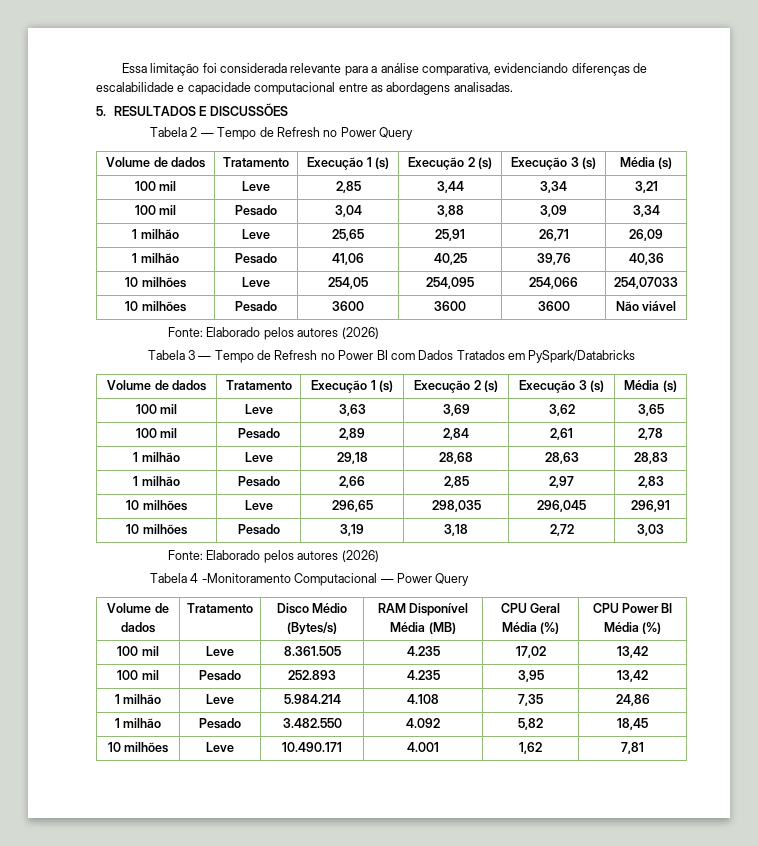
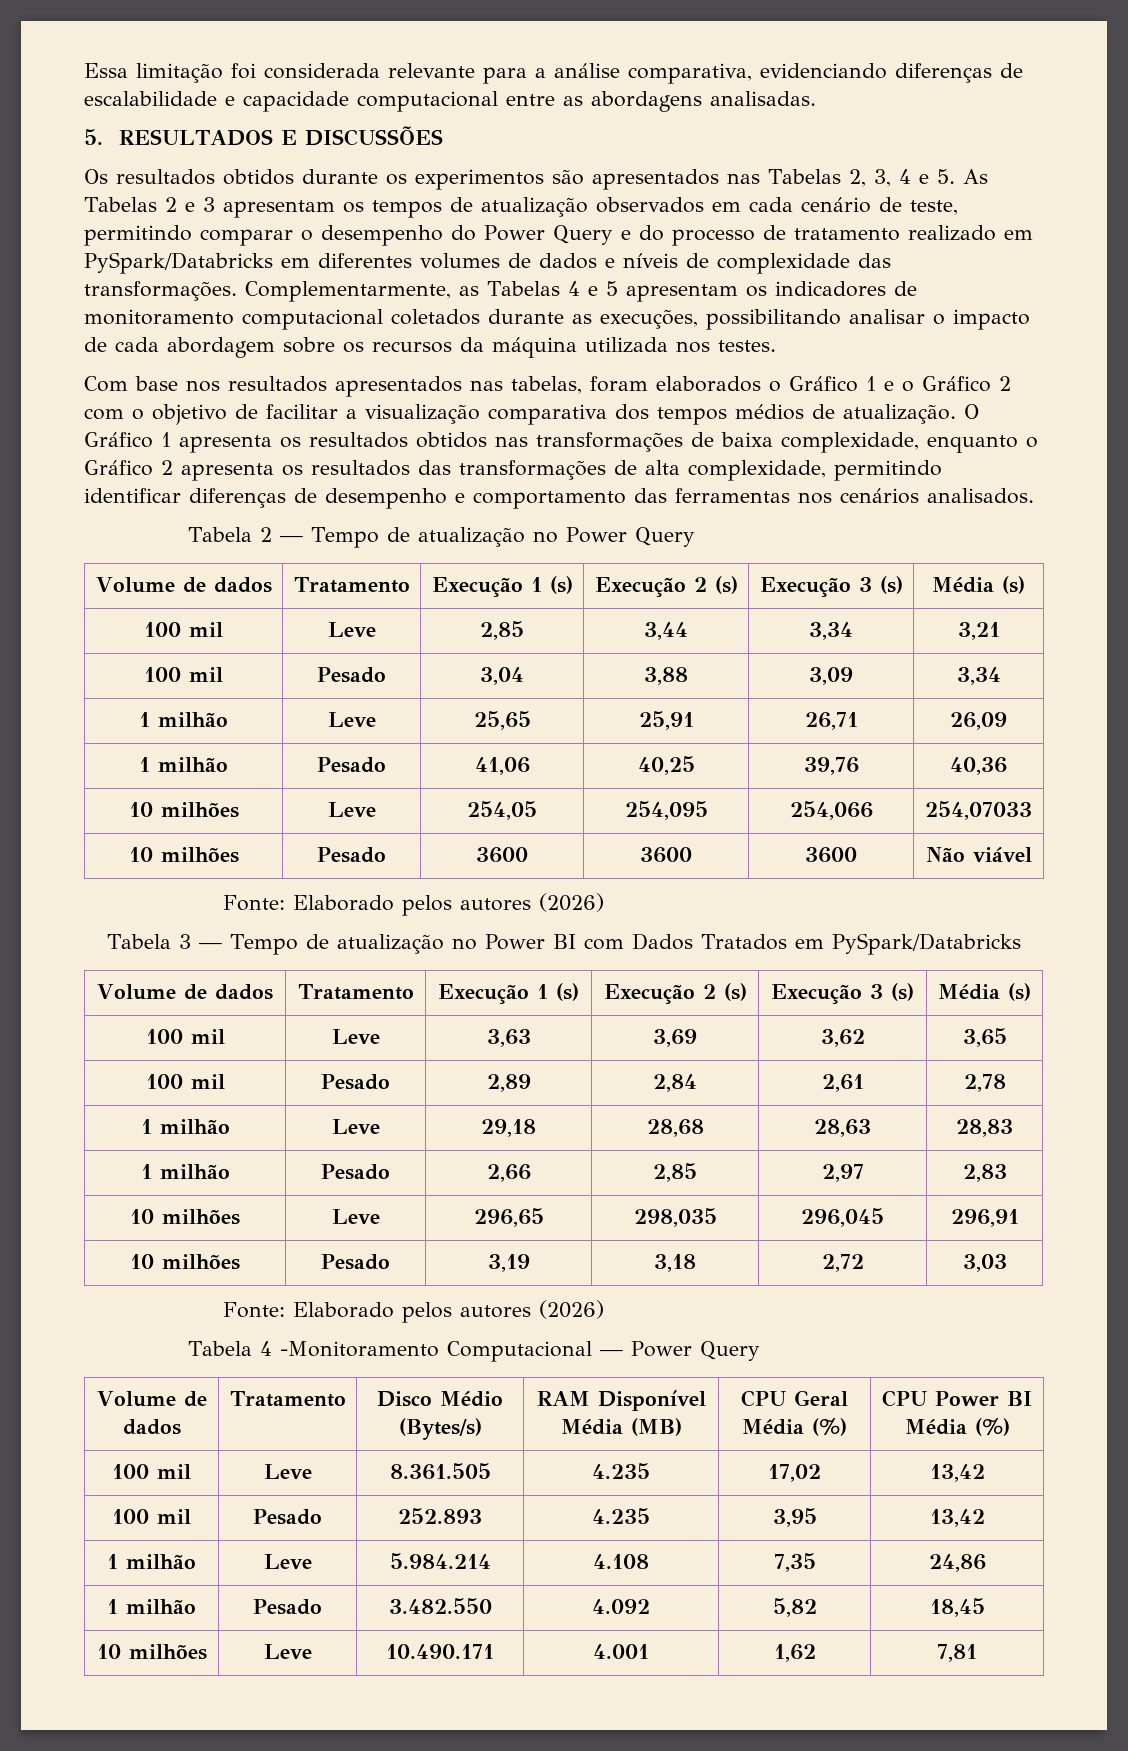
(288, 109) none -> [84,169,988,190] [84,197,958,218] [84,225,1033,246] [84,252,891,274] [84,281,917,302] [84,309,1030,330] [84,337,776,358] [84,376,1011,397] [84,404,979,425] [84,432,1038,453] [84,460,942,481] [84,488,1034,509] // Os resultados obtidos durante os experimentos são apresentados nas Tabelas 2, 3, 4 e 5. As Tabelas 2 e 3 apresentam os tempos de atualização observados em cada cenário de teste, permitindo comparar o desempenho do Power Query e do processo de tratamento realizado em PySpark/Databricks em diferentes volumes de dados e níveis de complexidade das transformações. Complementarmente, as Tabelas 4 e 5 apresentam os indicadores de monitoramento computacional coletados durante as execuções, possibilitando analisar o impacto de cada abordagem sobre os recursos da máquina utilizada nos testes. // Com base nos resultados apresentados nas tabelas, foram elaborados o Gráfico 1 e o Gráfico 2 com o objetivo de facilitar a visualização comparativa dos tempos médios de atualização. O Gráfico 1 apresenta os resultados obtidos nas transformações de baixa complexidade, enquanto o Gráfico 2 apresenta os resultados das transformações de alta complexidade, permitindo identificar diferenças de desempenho e comportamento das ferramentas nos cenários analisados.
[276,127,320,137] Refresh -> [418,527,526,547] atualização
[274,350,318,360] Refresh -> [336,934,444,954] atualização

